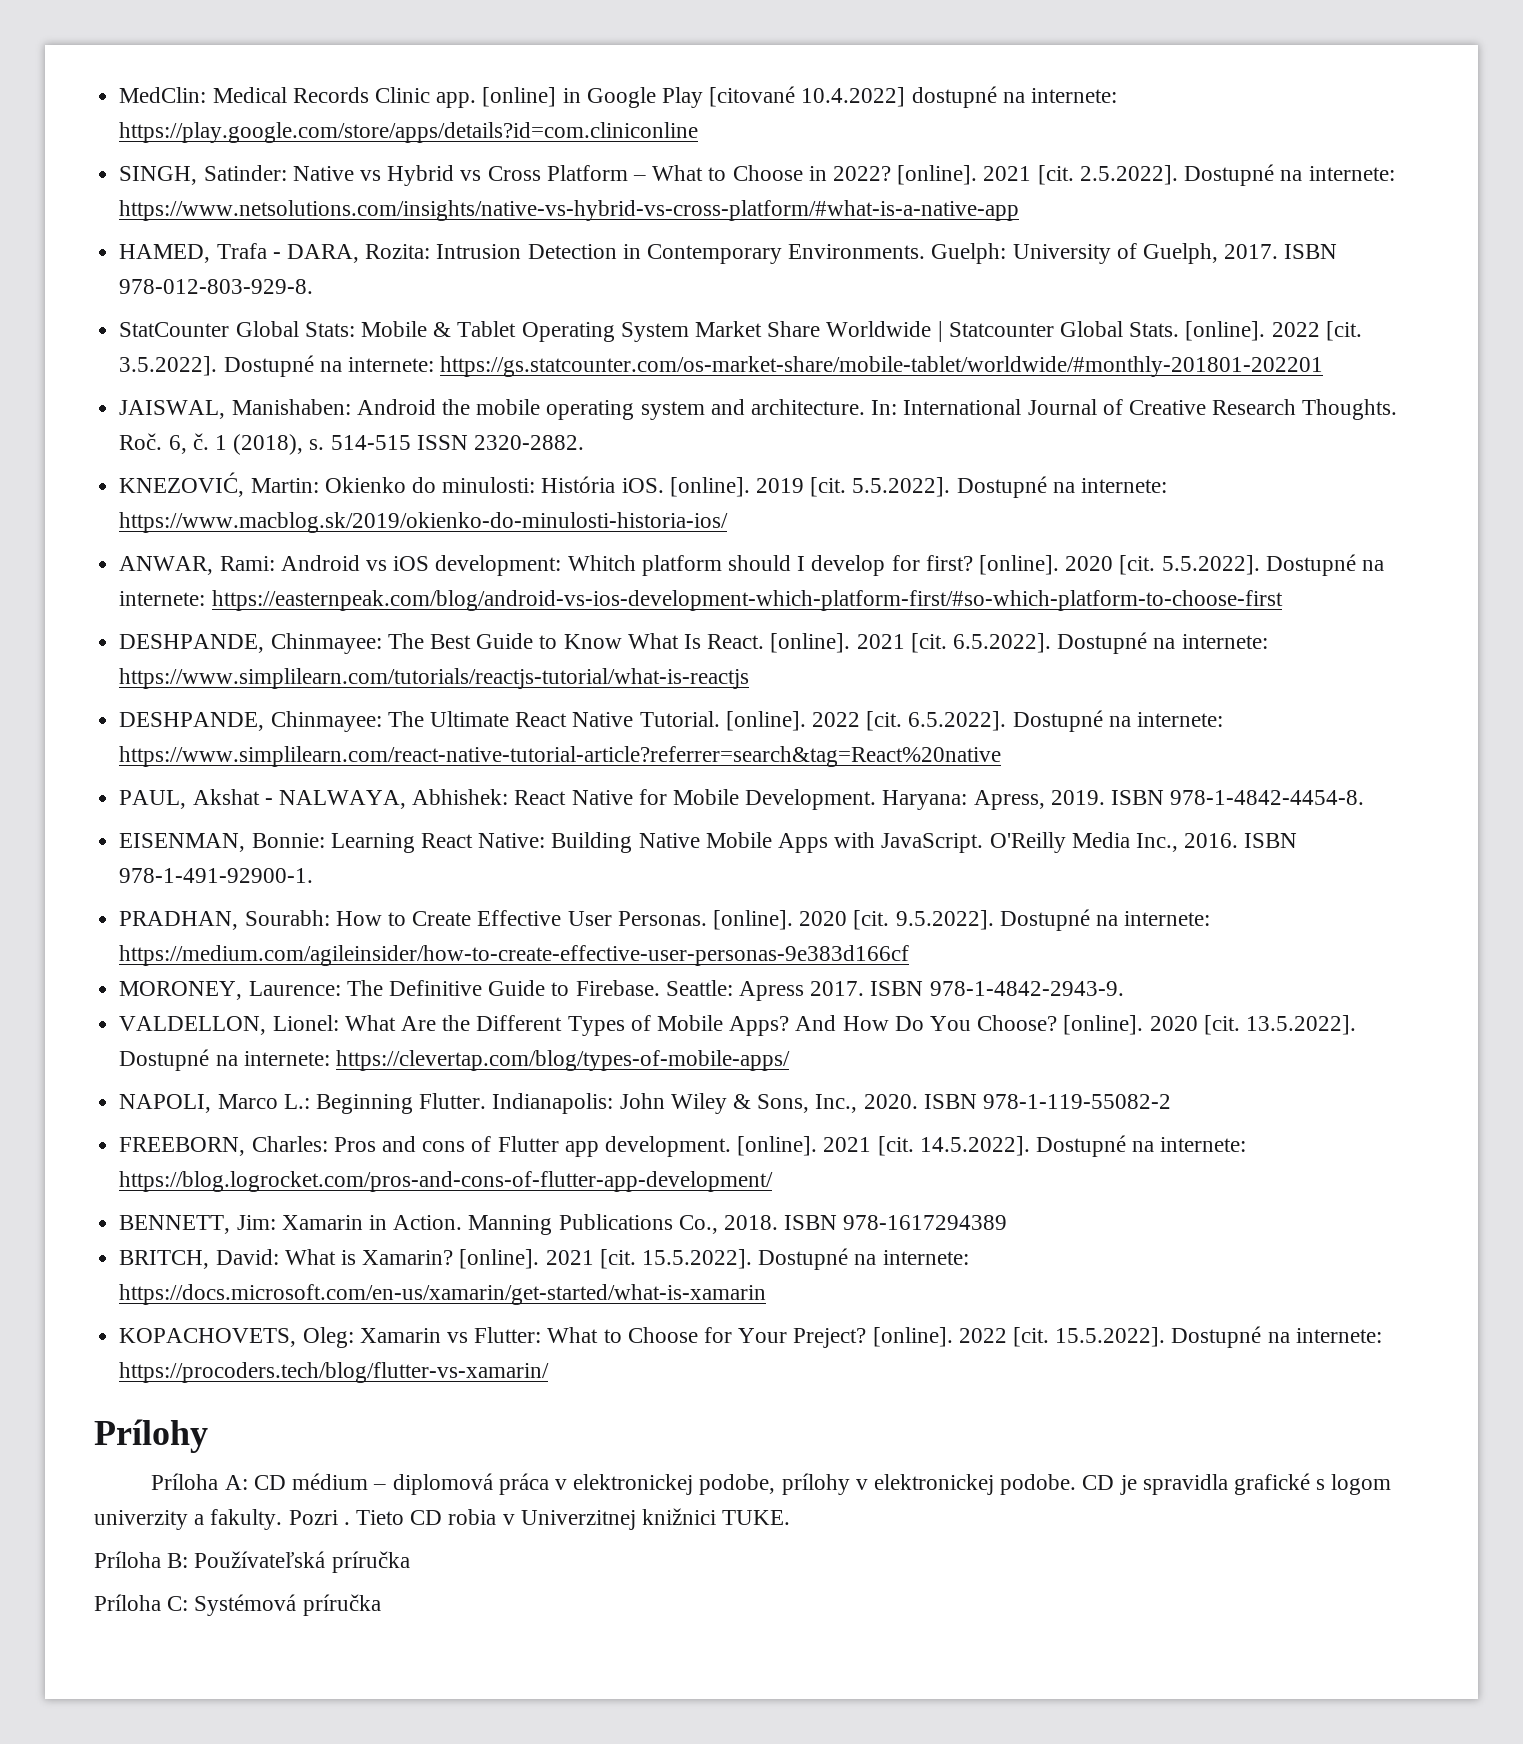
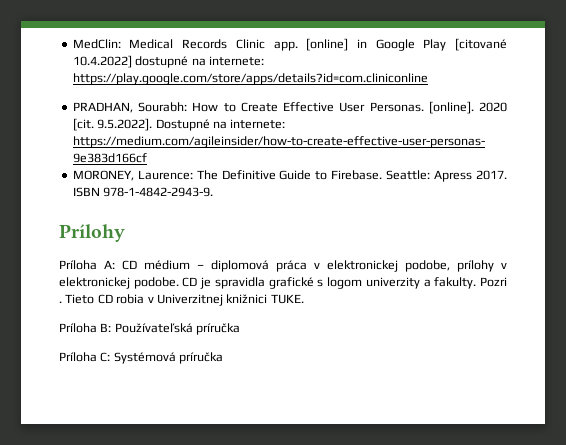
[119,164,1395,186] [119,200,1020,221] [119,243,1338,264] [119,279,314,294] [119,321,1362,342] [119,355,1324,377] [119,399,1398,420] [119,433,584,455] [119,472,1168,498] [119,512,729,533] [119,554,1385,576] [119,590,1283,611] [119,632,1268,654] [119,668,750,689] [119,710,1224,732] [119,746,1002,767] [119,789,1365,810] [119,832,1298,853] [119,868,314,883] // SINGH, Satinder: Native vs Hybrid vs Cross Platform – What to Choose in 2022? [online]. 2021 [cit. 2.5.2022]. Dostupné na internete: https://www.netsolutions.com/insights/native-vs-hybrid-vs-cross-platform/#what-is-a-native-app // HAMED, Trafa - DARA, Rozita: Intrusion Detection in Contemporary Environments. Guelph: University of Guelph, 2017. ISBN 978-012-803-929-8. // StatCounter Global Stats: Mobile & Tablet Operating System Market Share Worldwide | Statcounter Global Stats. [online]. 2022 [cit. 3.5.2022]. Dostupné na internete: https://gs.statcounter.com/os-market-share/mobile-tablet/worldwide/#monthly-201801-202201 // JAISWAL, Manishaben: Android the mobile operating system and architecture. In: International Journal of Creative Research Thoughts. Roč. 6, č. 1 (2018), s. 514-515 ISSN 2320-2882. // KNEZOVIĆ, Martin: Okienko do minulosti: História iOS. [online]. 2019 [cit. 5.5.2022]. Dostupné na internete: https://www.macblog.sk/2019/okienko-do-minulosti-historia-ios/ // ANWAR, Rami: Android vs iOS development: Whitch platform should I develop for first? [online]. 2020 [cit. 5.5.2022]. Dostupné na internete: https://easternpeak.com/blog/android-vs-ios-development-which-platform-first/#so-which-platform-to-choose-first // DESHPANDE, Chinmayee: The Best Guide to Know What Is React. [online]. 2021 [cit. 6.5.2022]. Dostupné na internete: https://www.simplilearn.com/tutorials/reactjs-tutorial/what-is-reactjs // DESHPANDE, Chinmayee: The Ultimate React Native Tutorial. [online]. 2022 [cit. 6.5.2022]. Dostupné na internete: https://www.simplilearn.com/react-native-tutorial-article?referrer=search&tag=React%20native // PAUL, Akshat - NALWAYA, Abhishek: React Native for Mobile Development. Haryana: Apress, 2019. ISBN 978-1-4842-4454-8. // EISENMAN, Bonnie: Learning React Native: Building Native Mobile Apps with JavaScript. O'Reilly Media Inc., 2016. ISBN 978-1-491-92900-1. -> (428, 79) none
[119,1015,1357,1036] [119,1049,790,1071] [119,1093,1172,1114] [119,1135,1247,1157] [119,1171,774,1192] [119,1214,1008,1235] [119,1248,969,1270] [119,1284,767,1305] [119,1326,1382,1348] [119,1362,550,1383] // VALDELLON, Lionel: What Are the Different Types of Mobile Apps? And How Do You Choose? [online]. 2020 [cit. 13.5.2022]. Dostupné na internete: https://clevertap.com/blog/types-of-mobile-apps/ // NAPOLI, Marco L.: Beginning Flutter. Indianapolis: John Wiley & Sons, Inc., 2020. ISBN 978-1-119-55082-2 // FREEBORN, Charles: Pros and cons of Flutter app development. [online]. 2021 [cit. 14.5.2022]. Dostupné na internete: https://blog.logrocket.com/pros-and-cons-of-flutter-app-development/ // BENNETT, Jim: Xamarin in Action. Manning Publications Co., 2018. ISBN 978-1617294389 // BRITCH, David: What is Xamarin? [online]. 2021 [cit. 15.5.2022]. Dostupné na internete: https://docs.microsoft.com/en-us/xamarin/get-started/what-is-xamarin // KOPACHOVETS, Oleg: Xamarin vs Flutter: What to Choose for Your Preject? [online]. 2022 [cit. 15.5.2022]. Dostupné na internete: https://procoders.tech/blog/flutter-vs-xamarin/ -> (214, 192) none

